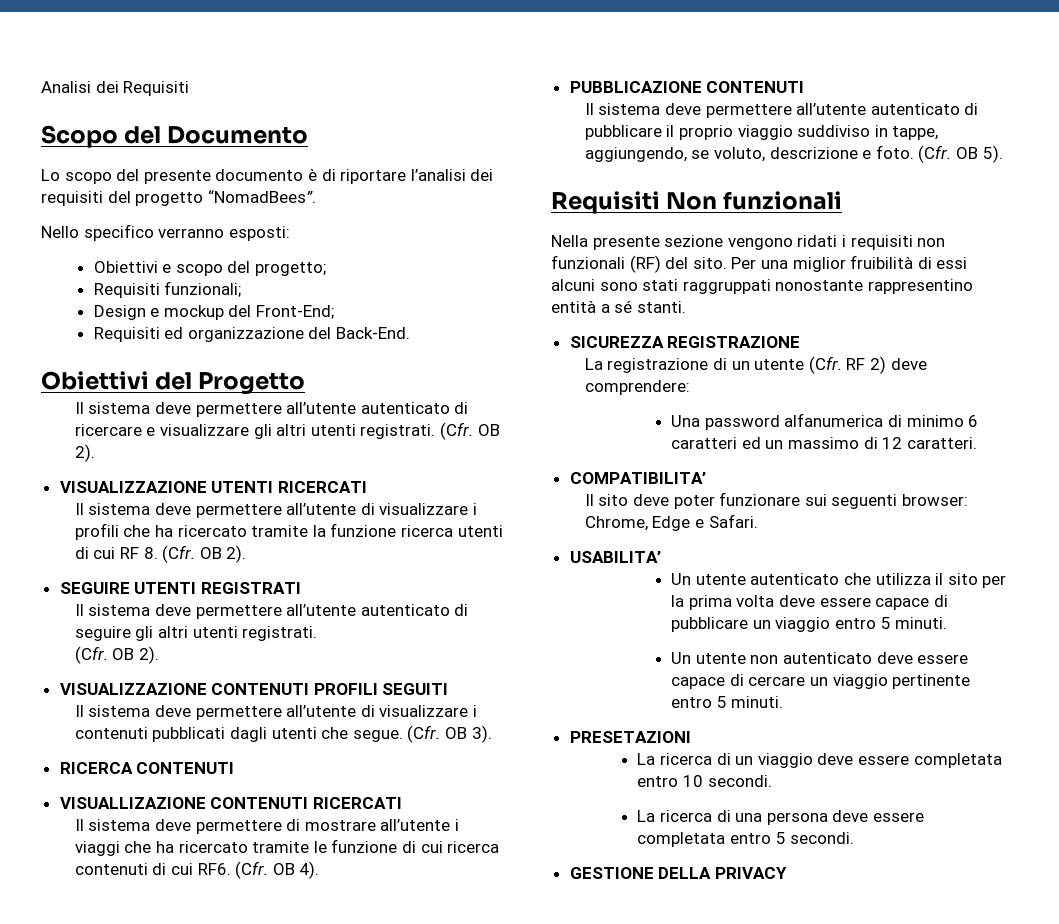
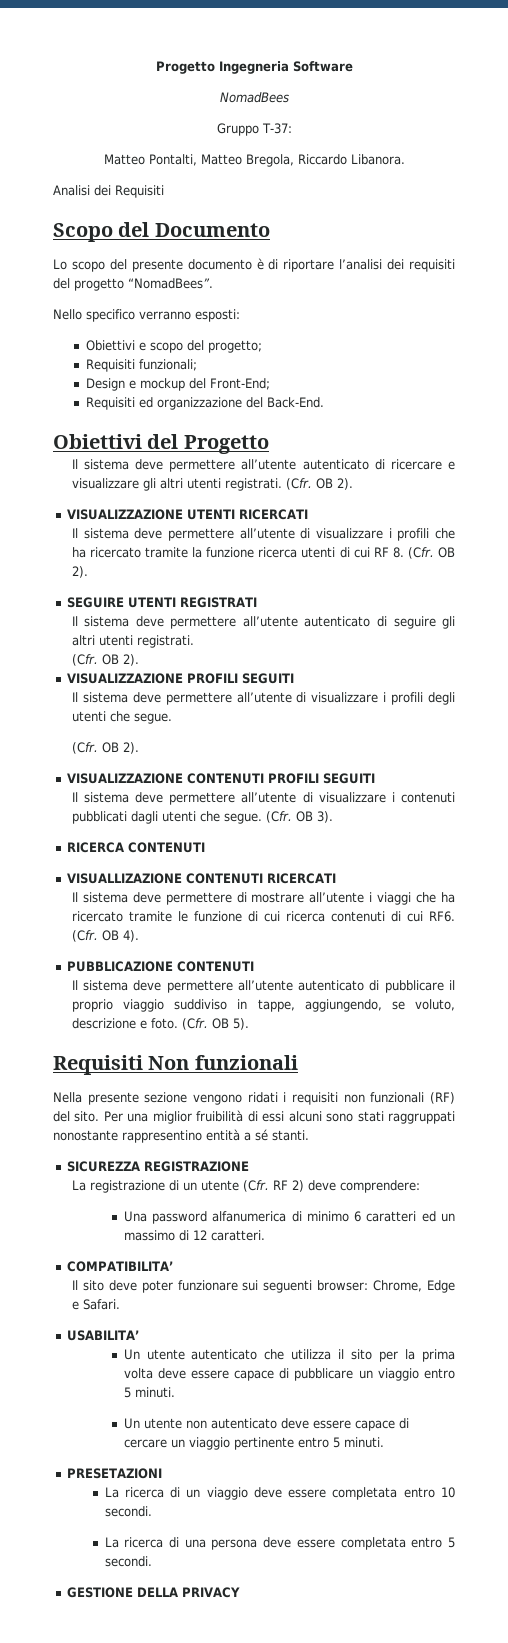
(41, 87) none -> [155,61,353,74] [219,92,289,103] [216,123,292,136] [103,154,405,167] Progetto Ingegneria Software // NomadBees // Gruppo T-37: // Matteo Pontalti, Matteo Bregola, Riccardo Libanora. //
(160, 655) none -> [66,673,294,684] [71,692,455,705] [71,711,172,724] [71,742,139,754] // VISUALIZZAZIONE PROFILI SEGUITI // Il sistema deve permettere all’utente di visualizzare i profili degli utenti che segue. // (Cfr. OB 2).

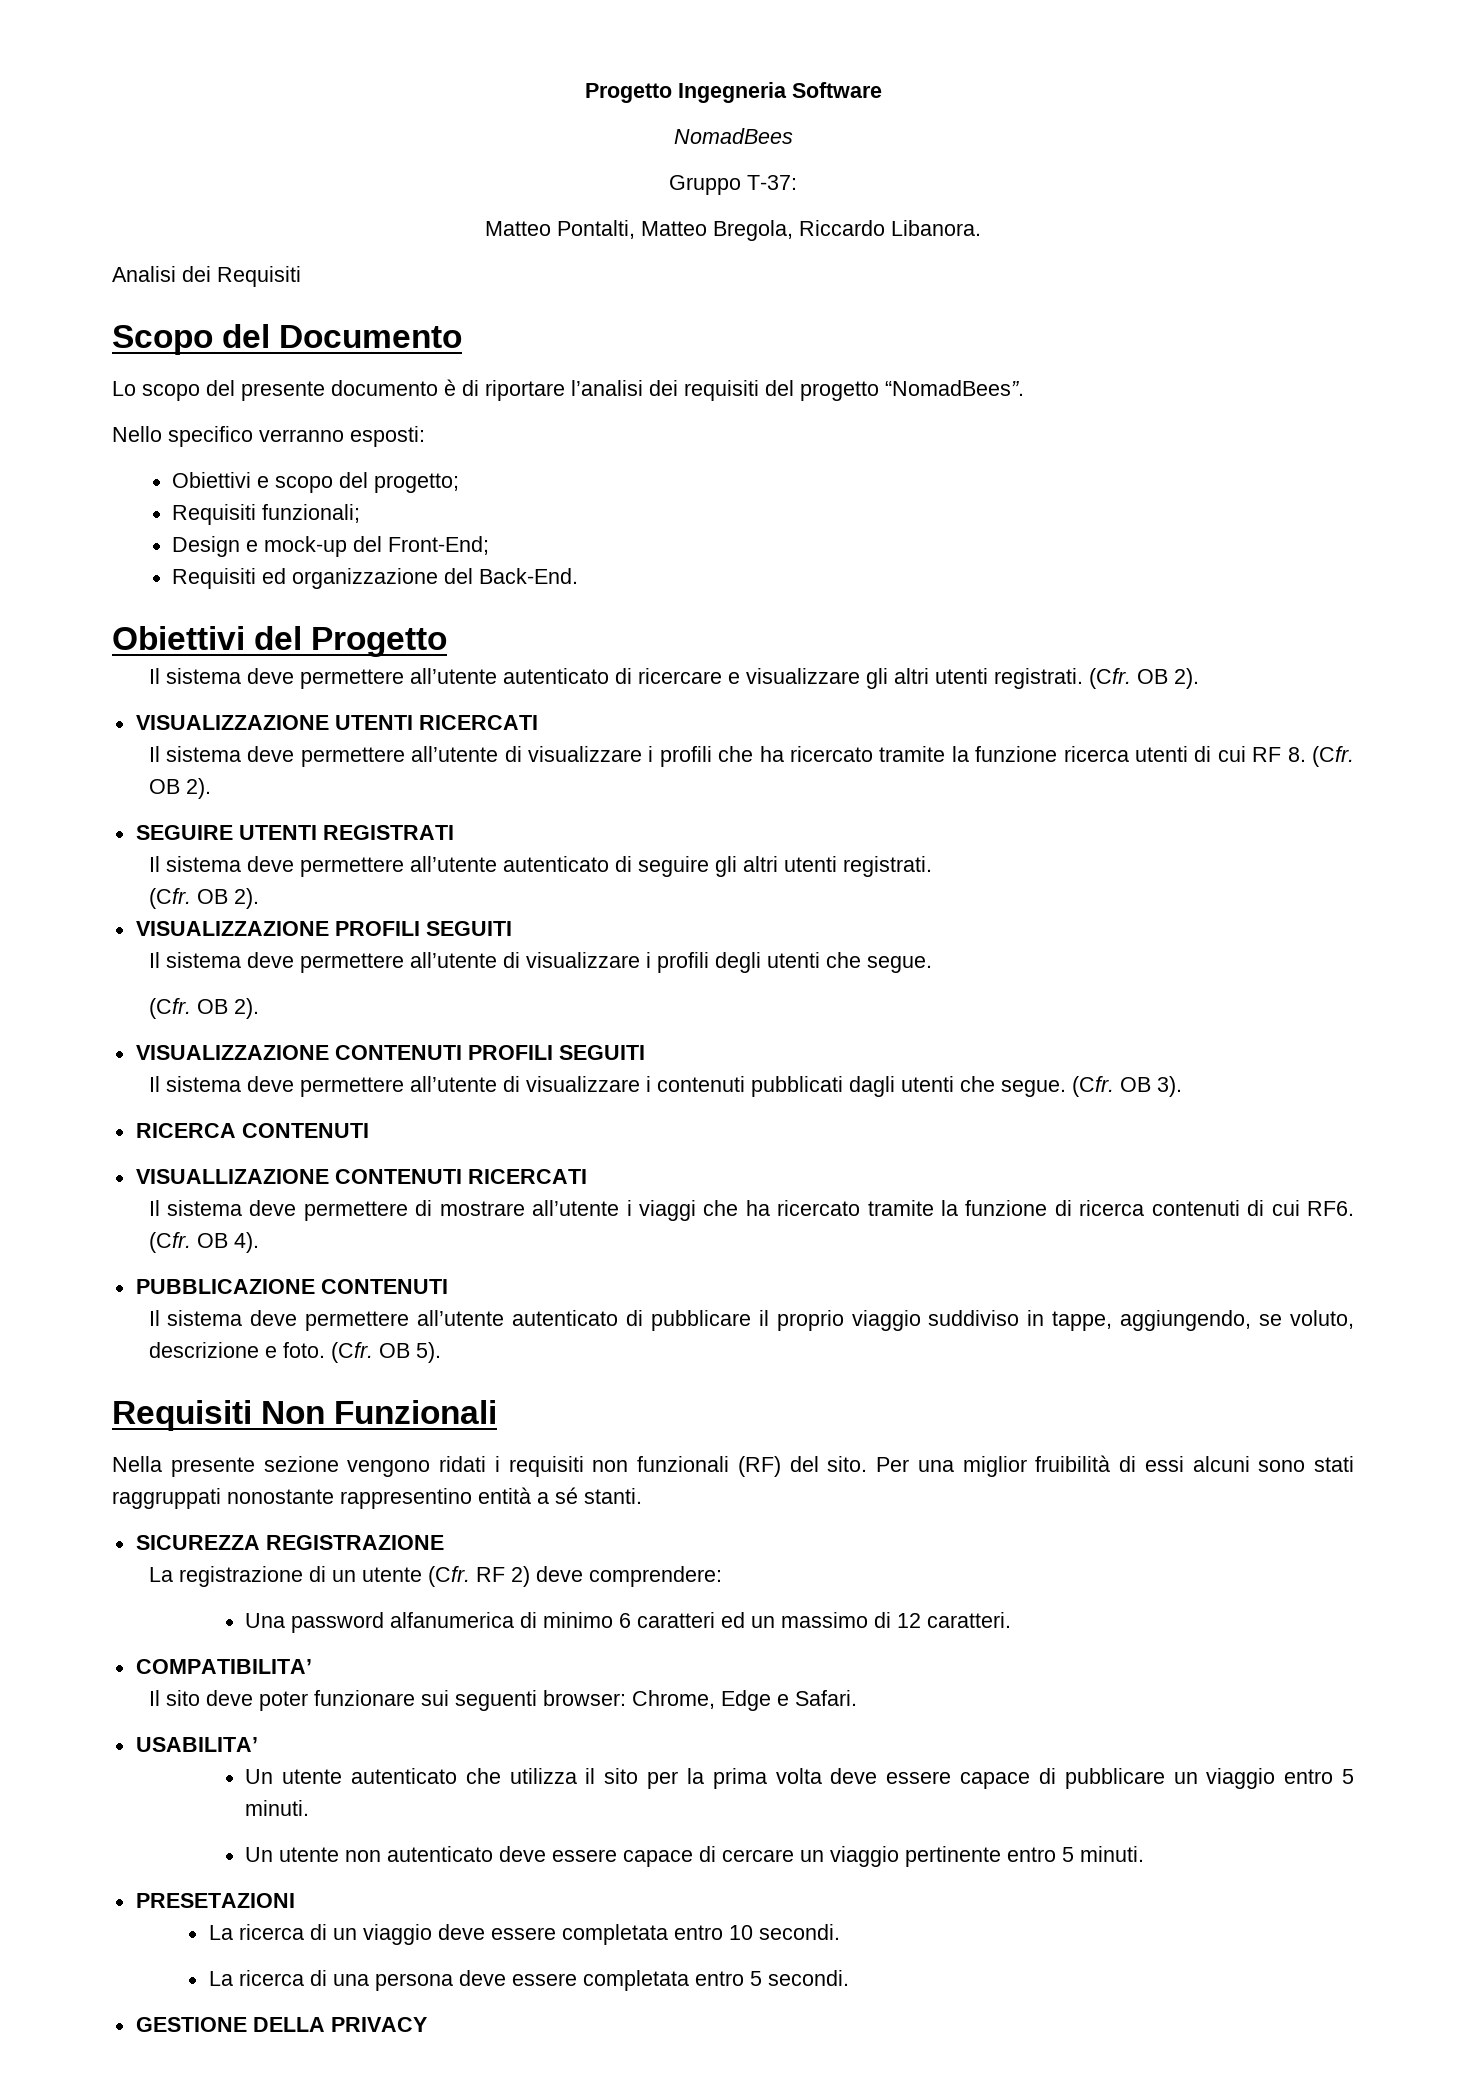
[139,378,185,391] mockup -> [264,536,348,557] mock-up
[177,911,188,922] le -> [941,1200,959,1216] la
[263,911,280,922] cui -> (1072, 1208) none
[194,1055,298,1070] funzionali -> [334,1400,498,1424] Funzionali

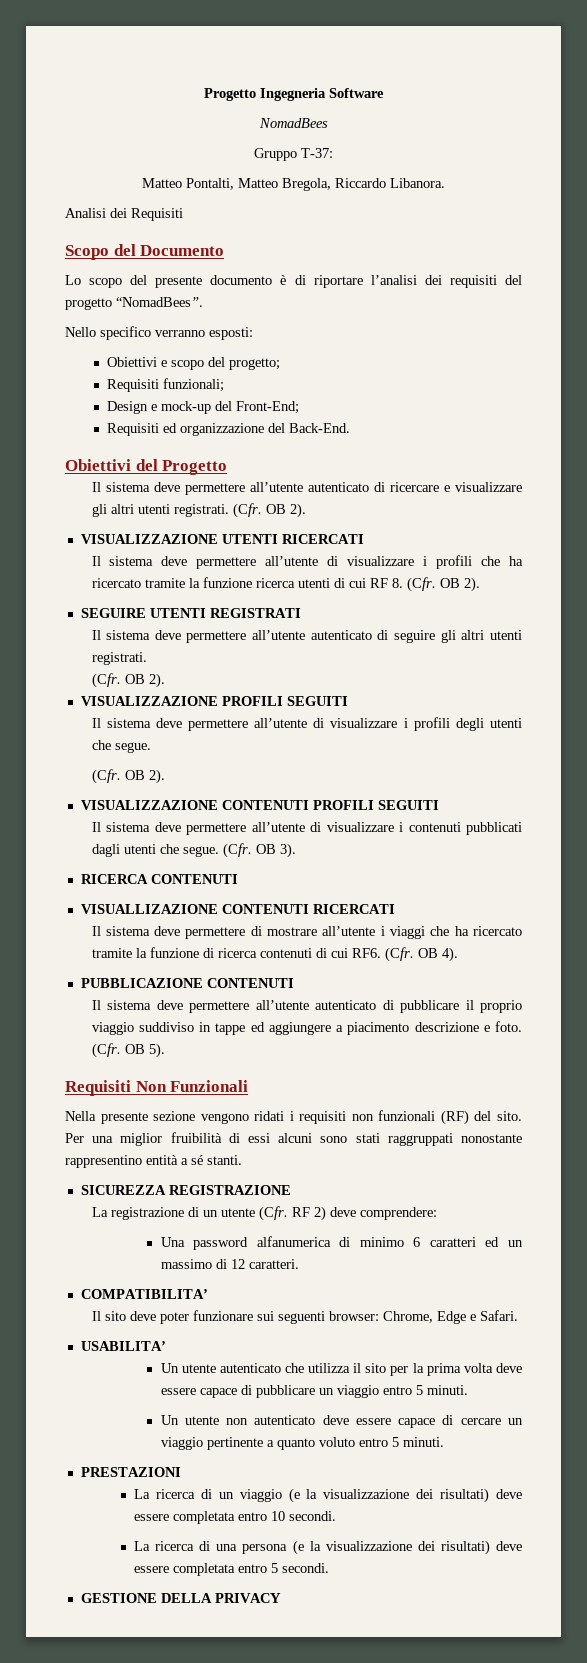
[1052,1310,1354,1331] tappe, aggiungendo, se voluto, -> [215,1022,410,1035] tappe ed aggiungere a piacimento
[1007,1846,1145,1862] [135,1893,295,1908] entro 5 minuti. // PRESETAZIONI -> [266,1437,444,1450] [80,1467,181,1477] a quanto voluto entro 5 minuti. // PRESTAZIONI
(432, 1934) none -> [288,1488,490,1503] (e la visualizzazione dei risultati)
(453, 1982) none -> [292,1540,490,1555] (e la visualizzazione dei risultati)

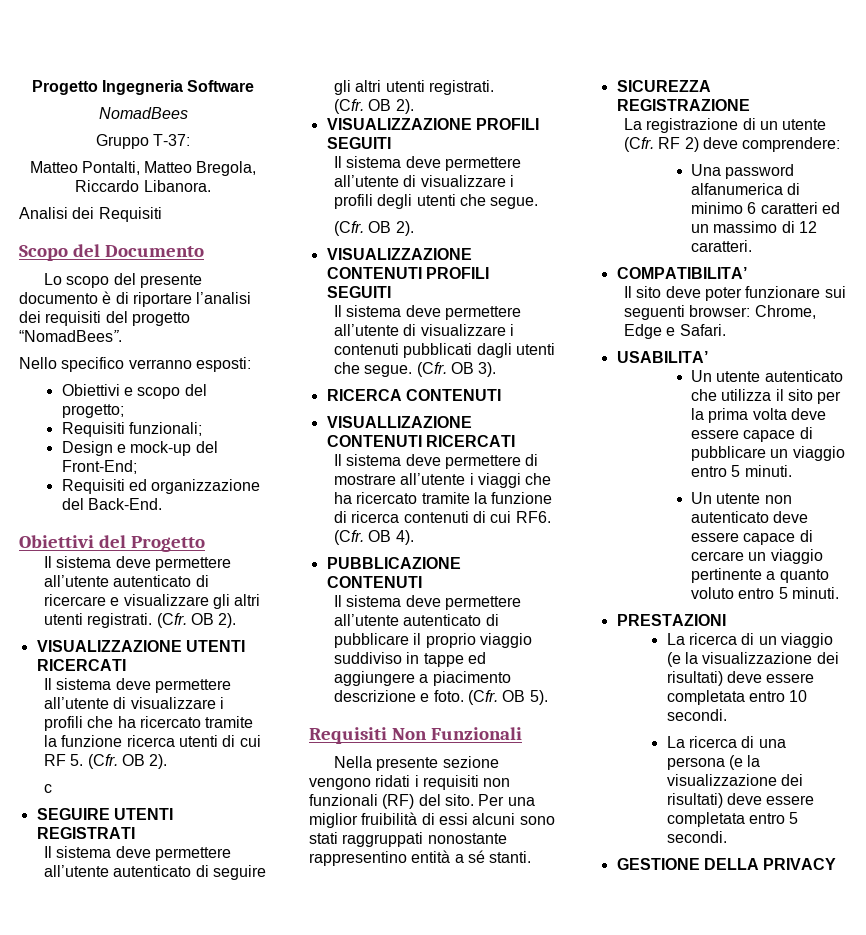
[391,577,480,592] 8. (Cfr. OB 2). -> [70,754,168,769] [44,784,53,793] 5. (Cfr. OB 2). // c

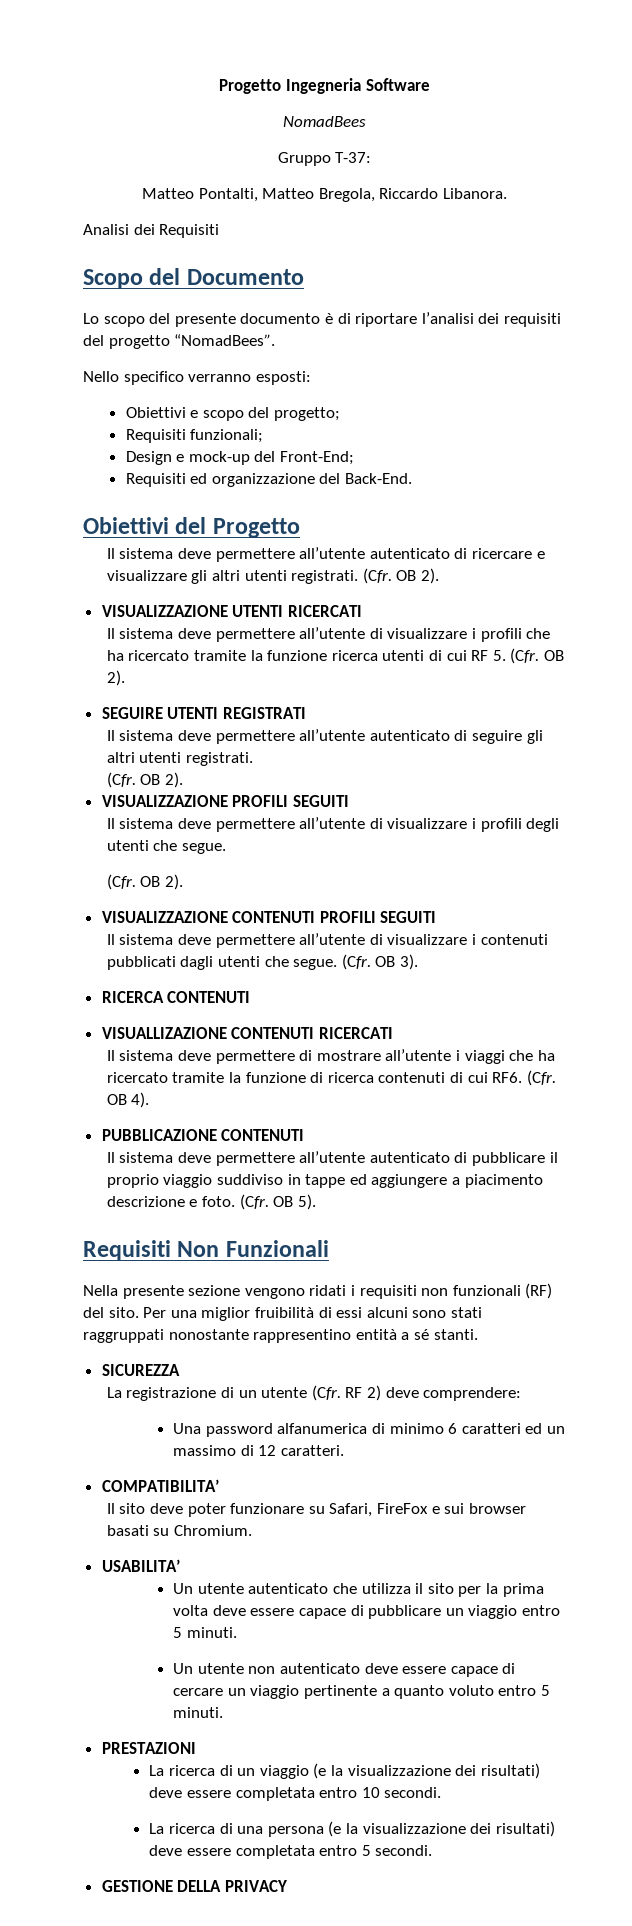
[44,784,53,793] // c -> (125, 678) none
[616,99,750,111] REGISTRAZIONE -> (180, 1370) none
[824,286,846,298] [624,305,816,320] [624,324,726,339] sui seguenti browser: Chrome, Edge e Safari. -> [308,1503,526,1517] [106,1525,253,1536] su Safari, FireFox e sui browser basati su Chromium.

